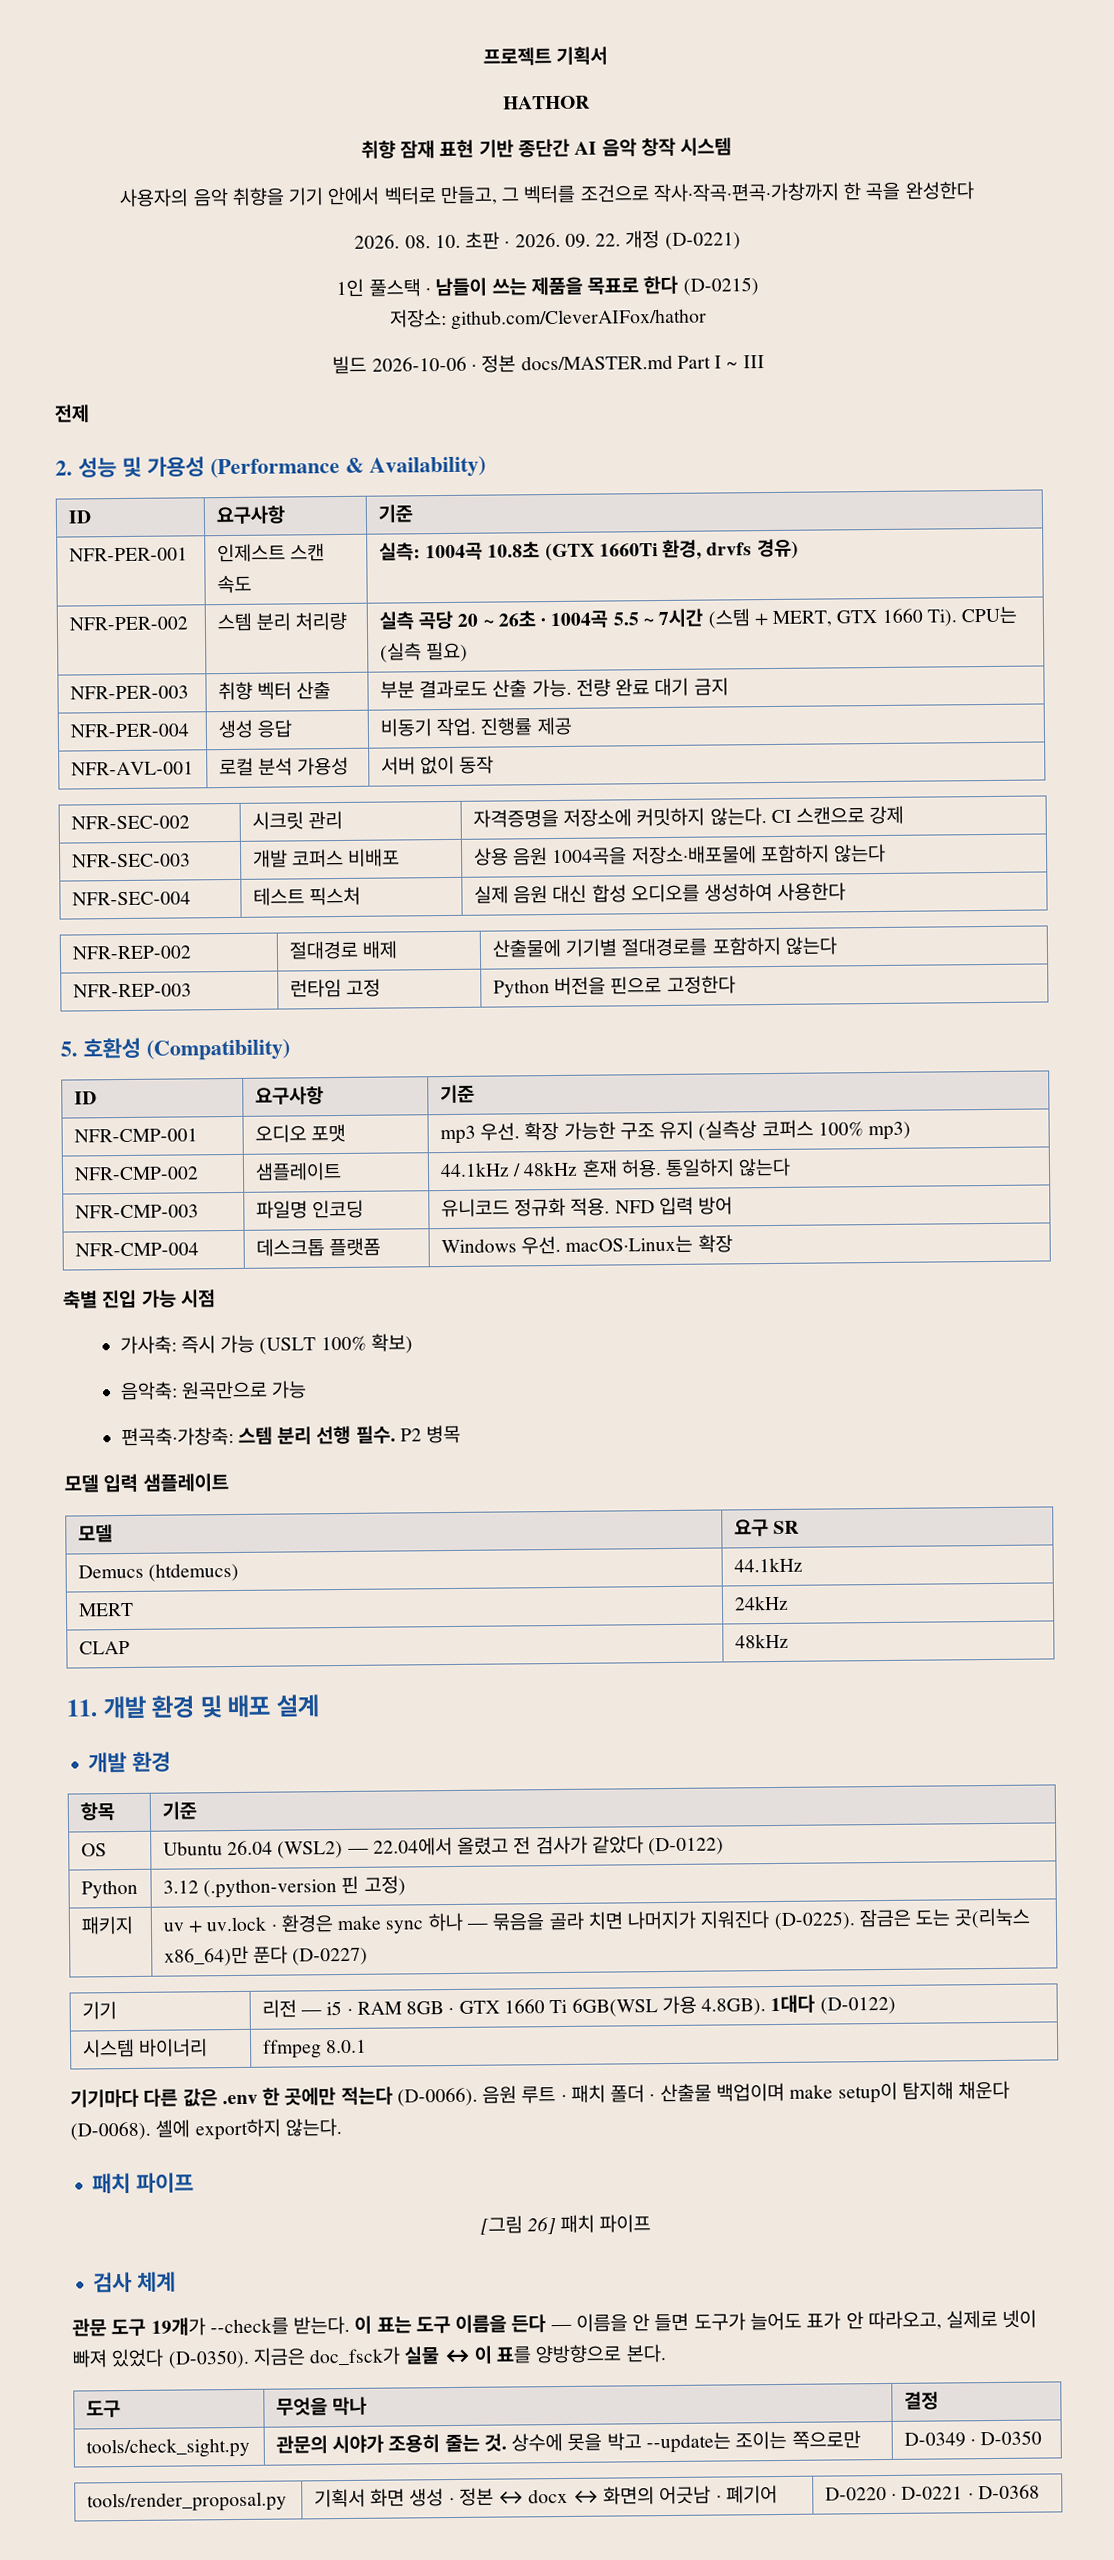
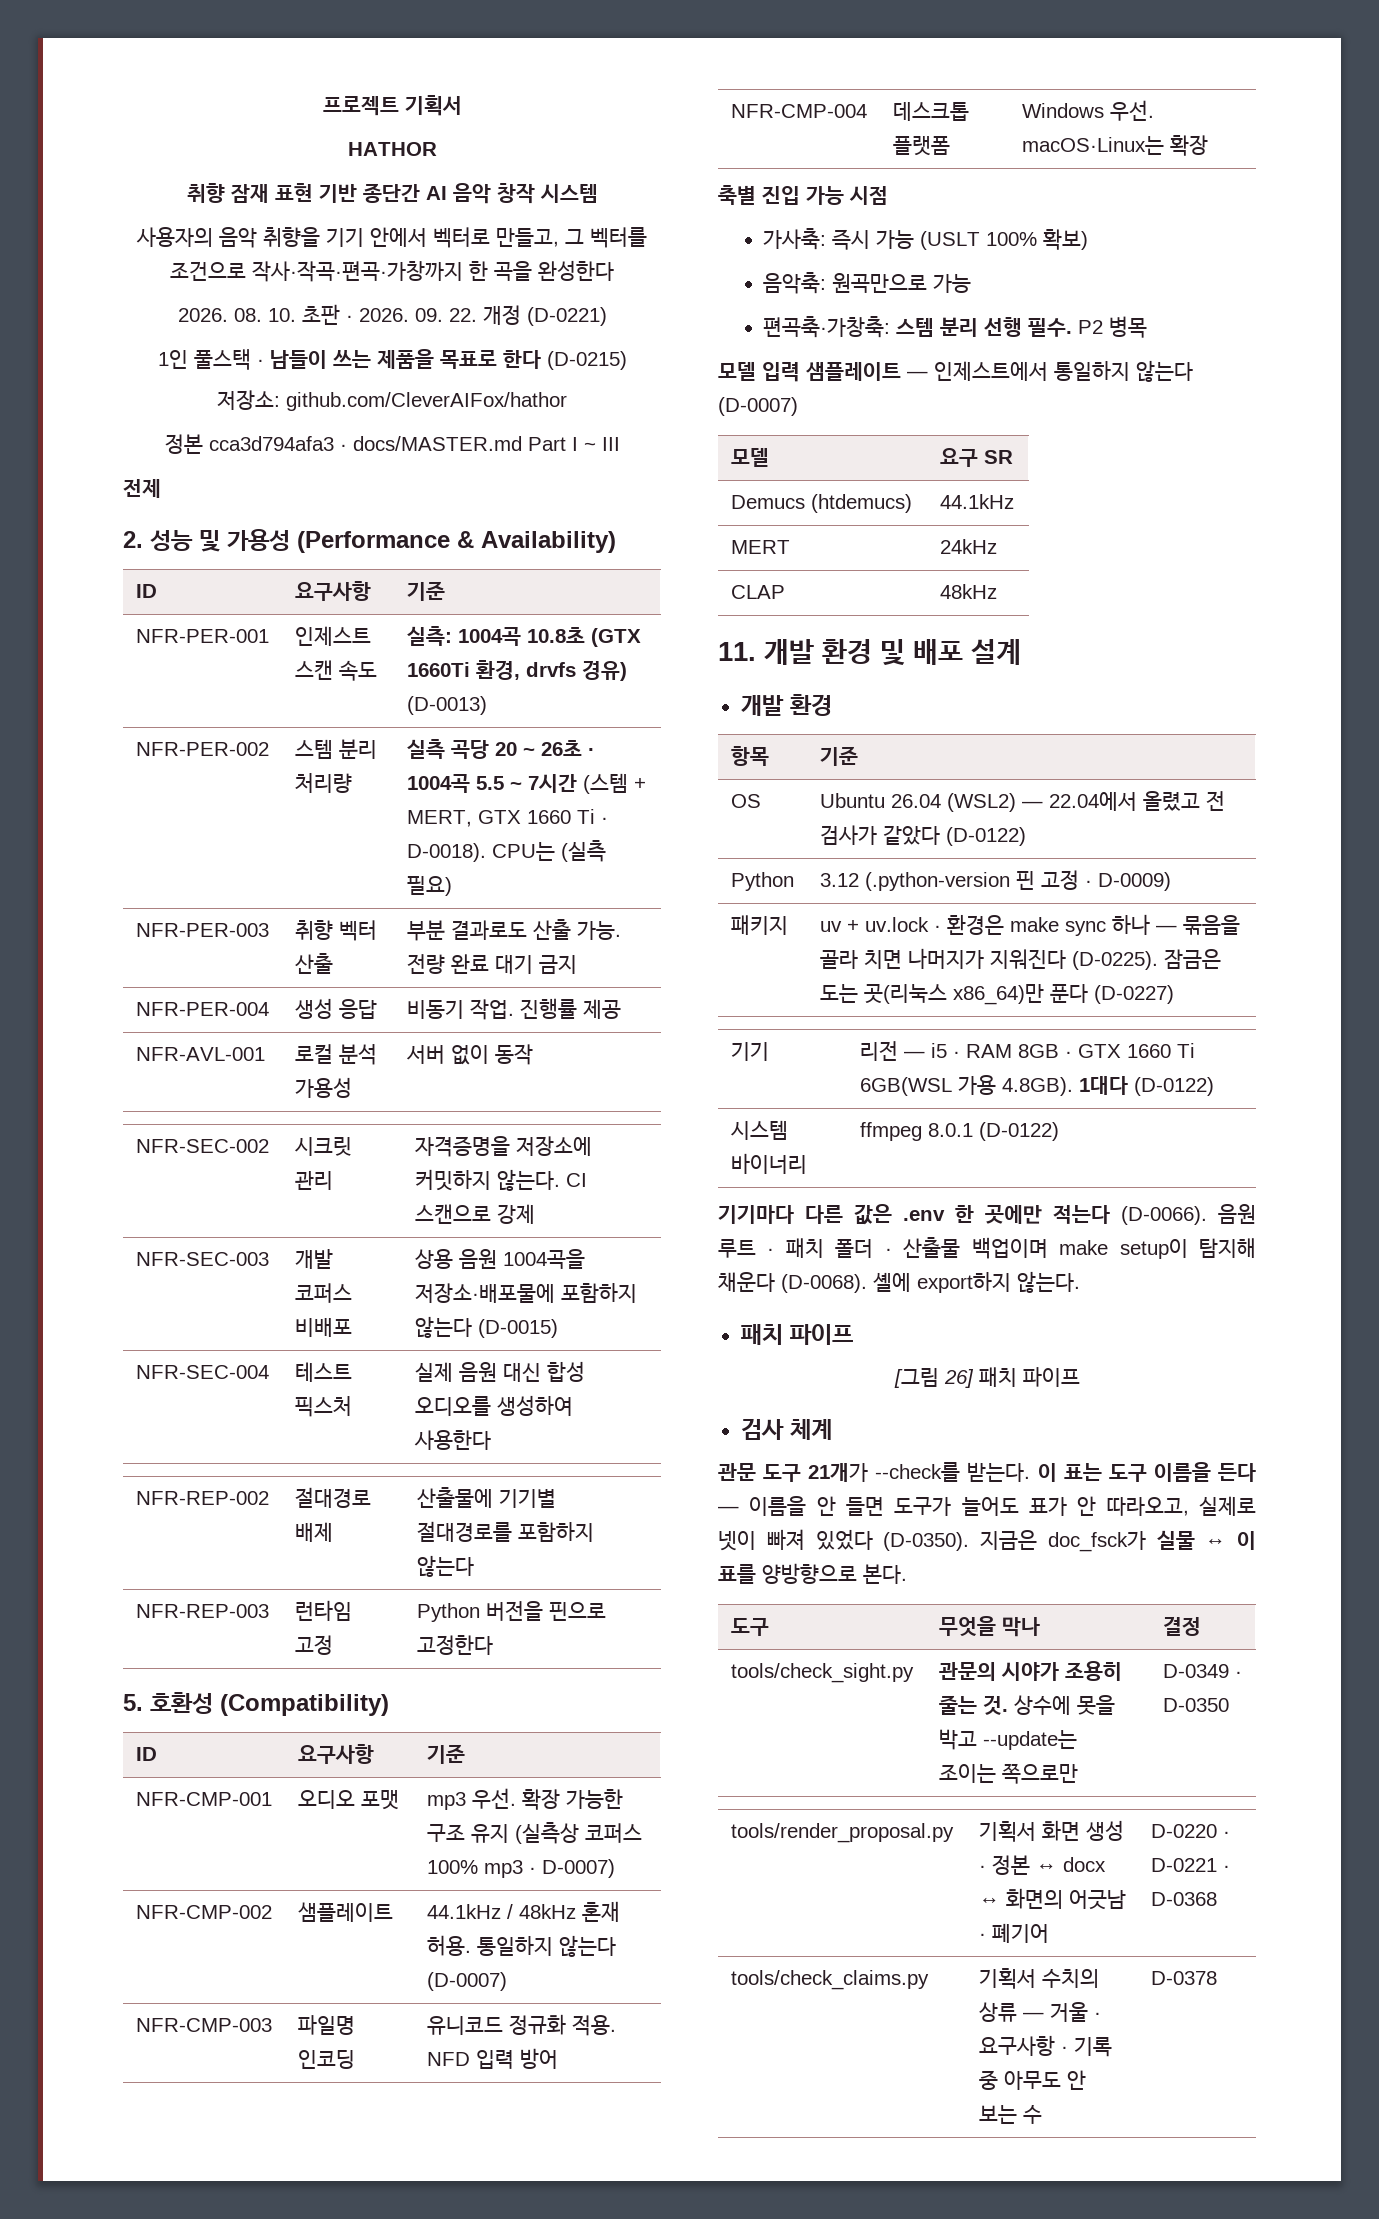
[332,354,517,375] 빌드 2026-10-06 · 정본 -> [164,434,347,454] 정본 cca3d794afa3 ·
(799, 549) none -> [406,696,487,715] (D-0013)
[926,609,957,627] Ti). -> [576,809,608,824] [406,843,486,862] Ti · D-0018).
(887, 853) none -> [477,1319,558,1338] (D-0015)
[868,1121,912,1141] mp3) -> [483,1859,615,1878] mp3 · D-0007)
(792, 1167) none -> [426,1972,507,1991] (D-0007)
(229, 1482) none -> [907,360,1193,382] [718,397,798,416] — 인제스트에서 통일하지 않는다 (D-0007)
[363,1875,406,1896] 고정) -> [1040,870,1171,891] 고정 · D-0009)
(368, 2046) none -> [978,1122,1059,1141] (D-0122)
[150,2317,206,2336] 19개가 -> [808,1463,869,1482] 21개가
(1040, 2492) none -> [730,1970,929,1990] [978,1968,1099,1989] [978,2002,1101,2022] [978,2035,1112,2057] [978,2070,1086,2090] [978,2105,1042,2124] [1150,1971,1217,1985] // tools/check_claims.py | 기획서 수치의 상류 — 거울 · 요구사항 · 기록 중 아무도 안 보는 수 | D-0378

